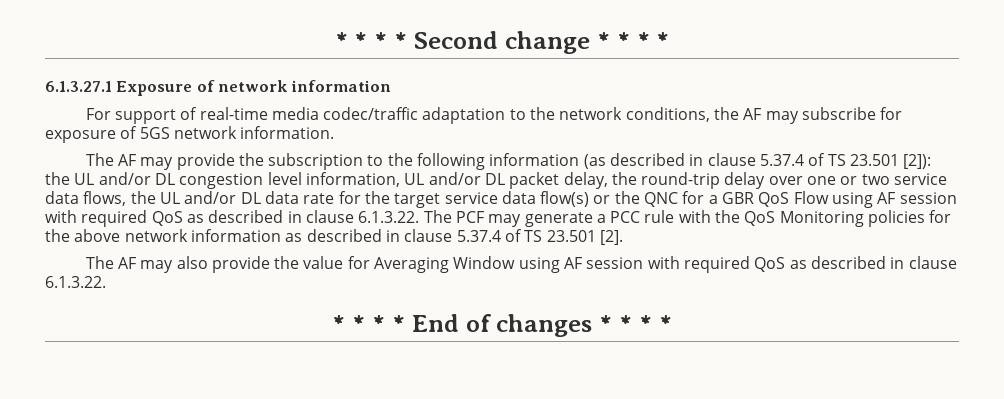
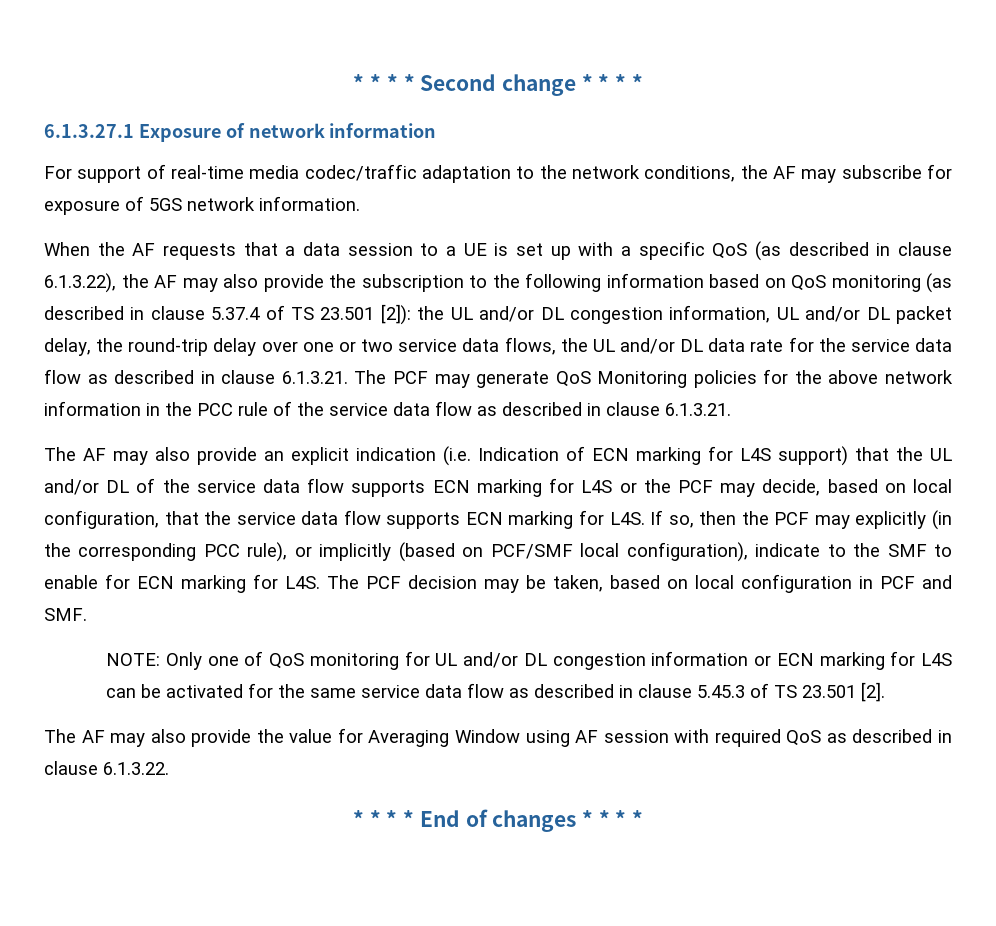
[85,153,174,170] The AF may -> [44,241,952,261] [44,273,258,293] When the AF requests that a data session to a UE is set up with a specific QoS (as described in clause 6.1.3.22), the AF may also
(580, 159) none -> [709,274,921,292] based on QoS monitoring
[267,172,302,185] level -> (663, 315) none
[394,191,957,208] [45,210,420,227] target service data flow(s) or the QNC for a GBR QoS Flow using AF session with required QoS as described in clause 6.1.3.22. -> [850,338,952,352] [44,369,348,384] service data flow as described in clause 6.1.3.21.
[596,210,741,223] a PCC rule with the -> (550, 379) none
[285,229,501,242] as described in clause 5.37.4 -> [146,401,731,416] [44,446,952,466] [44,478,953,497] [44,510,952,530] [44,542,953,562] [44,574,952,593] [44,608,87,621] [106,651,952,670] [106,683,746,698] in the PCC rule of the service data flow as described in clause 6.1.3.21. // The AF may also provide an explicit indication (i.e. Indication of ECN marking for L4S support) that the UL and/or DL of the service data flow supports ECN marking for L4S or the PCF may decide, based on local configuration, that the service data flow supports ECN marking for L4S. If so, then the PCF may explicitly (in the corresponding PCC rule), or implicitly (based on PCF/SMF local configuration), indicate to the SMF to enable for ECN marking for L4S. The PCF decision may be taken, based on local configuration in PCF and SMF. // NOTE: Only one of QoS monitoring for UL and/or DL congestion information or ECN marking for L4S can be activated for the same service data flow as described in clause 5.45.3

